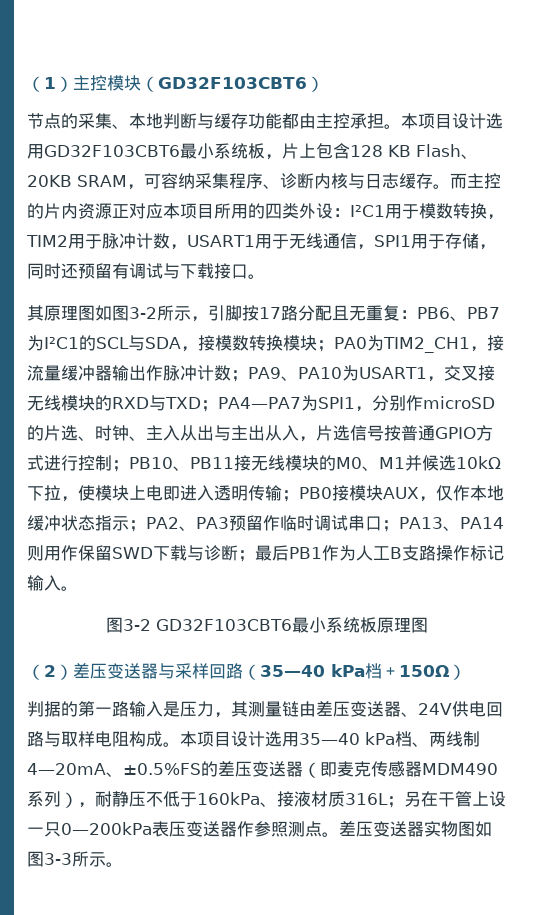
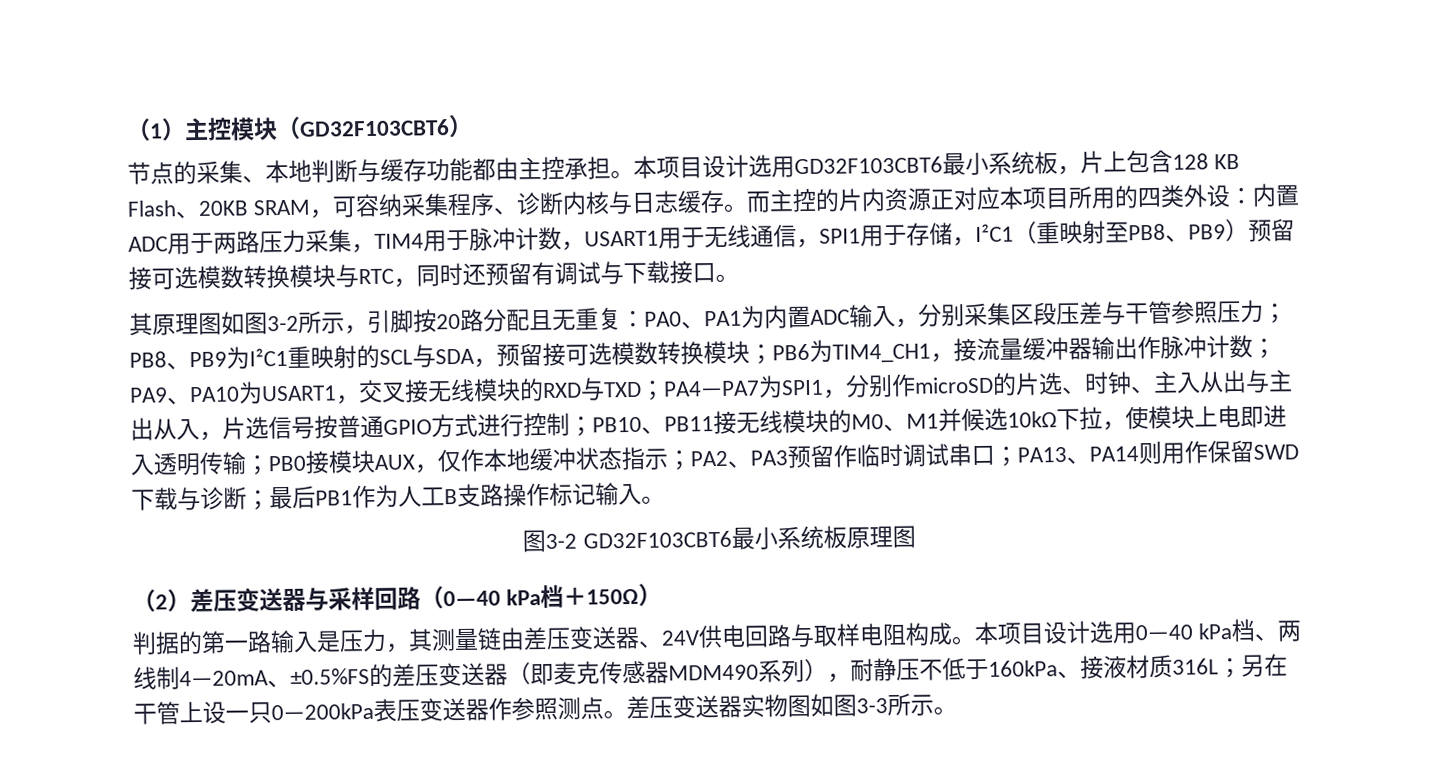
[350,203,504,220] [26,235,68,247] I²C1用于模数转换，TIM2 -> [1252,183,1300,207] [128,229,424,255] 内置ADC用于两路压力采集，TIM4
(496, 247) none -> [975,218,1295,245] [128,264,417,290] I²C1（重映射至PB8、PB9）预留接可选模数转换模块与RTC，
[259,307,281,319] 17 -> [436,313,461,330] 20
[417,307,500,321] [27,335,79,351] PB6、PB7为I²C1 -> [644,299,1287,329] [129,345,357,370] PA0、PA1为内置ADC输入，分别采集区段压差与干管参照压力；PB8、PB9为I²C1重映射
[198,335,215,351] 接 -> [496,342,612,367] 预留接可选
[334,335,470,353] PA0为TIM2_CH1 -> [772,339,931,363] PB6为TIM4_CH1
[260,665,325,677] 35—40 -> [443,590,501,607] 0—40
[299,733,360,745] 35—40 -> [1135,624,1193,641] 0—40

